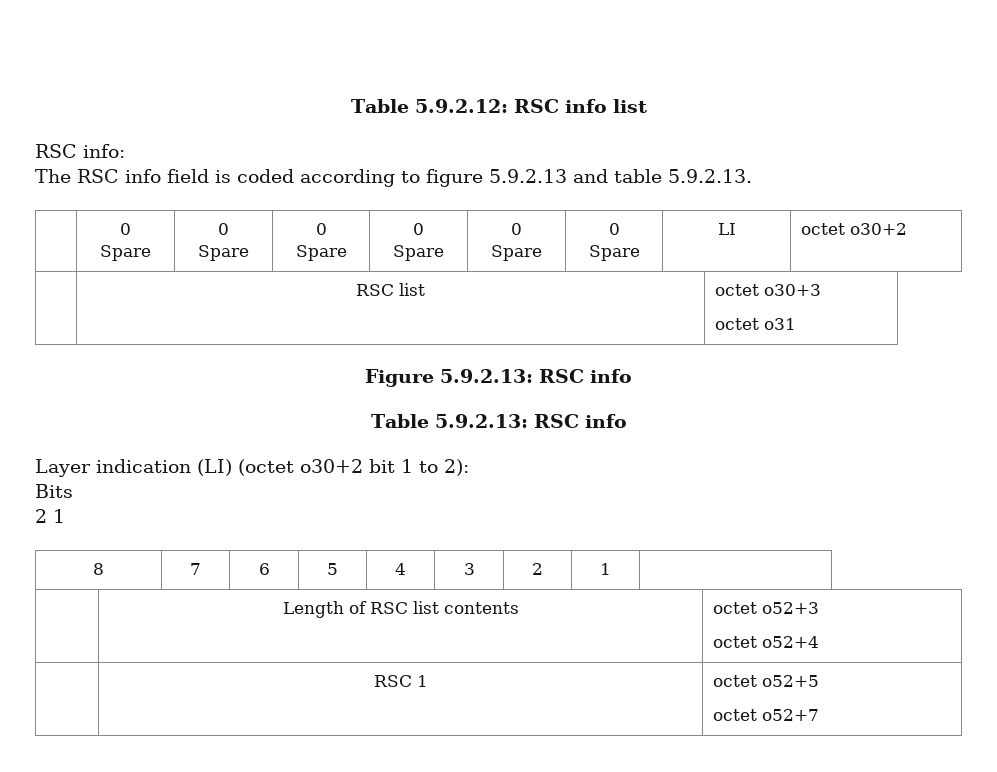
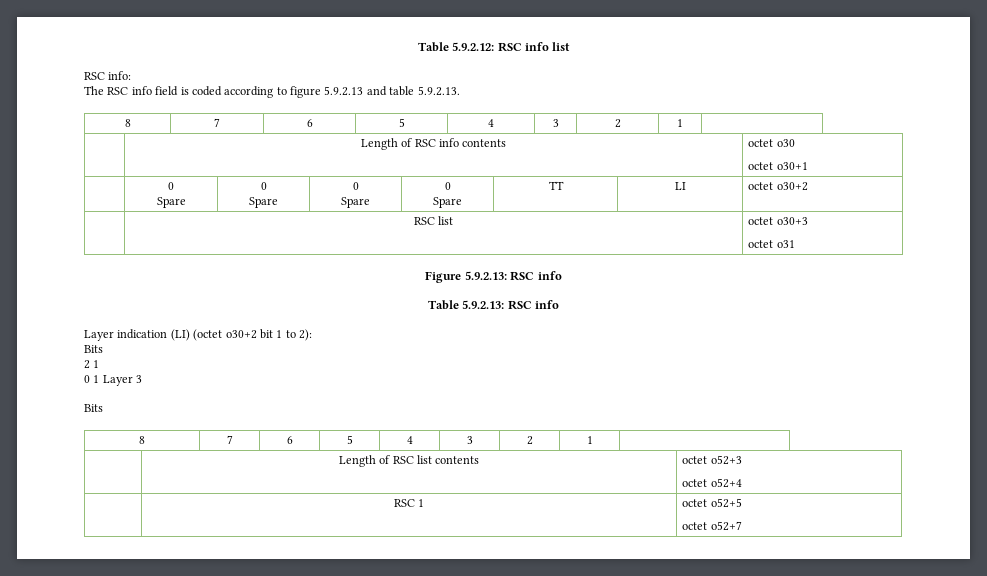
[119,223,131,235] [100,245,151,261] [218,223,229,235] [198,245,249,261] [315,223,327,235] [295,245,347,261] [413,223,424,235] [393,245,444,261] [511,223,522,235] [491,245,542,261] [608,223,620,235] [588,245,640,261] // | 0 // Spare | 0 // Spare | 0 // Spare | 0 // Spare | 0 // Spare | 0 // Spare -> [124,119,131,127] [214,118,220,127] [306,119,313,127] [398,118,405,127] [488,119,494,127] [552,119,559,127] [614,119,621,128] [677,119,683,127] [360,138,507,150] [748,139,795,147] [748,162,808,170] [168,182,174,190] [156,197,186,208] [260,182,267,190] [249,197,278,208] [352,182,359,190] [341,197,370,208] [444,182,451,190] [433,197,462,208] [548,181,564,190] // 8 | 7 | 6 | 5 | 4 | 3 | 2 | 1 | // | Length of RSC info contents | octet o30 // octet o30+1 // | 0 // Spare | 0 // Spare | 0 // Spare | 0 // Spare | TT
(65, 516) none -> [84,375,143,386] [84,404,103,412] // 0 1 Layer 3 // Bits

